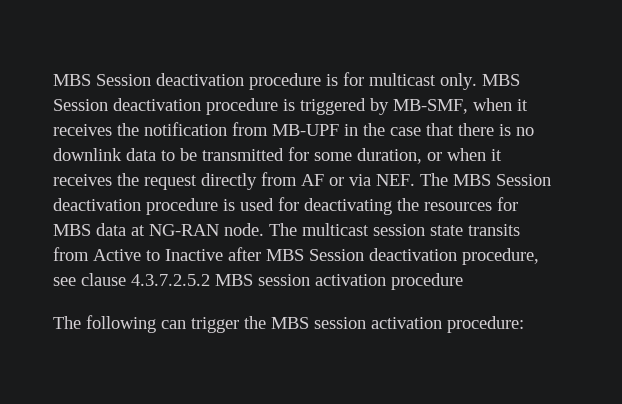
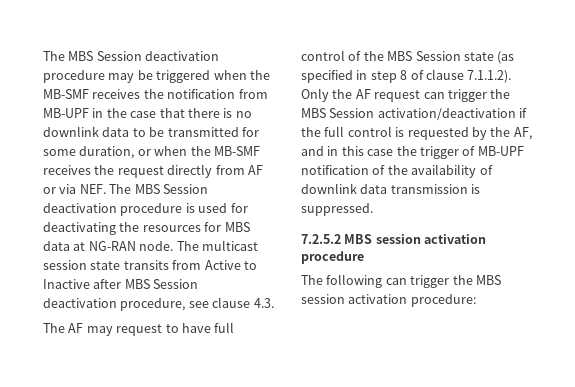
[53,72,520,90] [53,98,528,115] MBS Session deactivation procedure is for multicast only. MBS Session deactivation procedure is triggered by MB-SMF, when it -> [43,51,220,61] [43,70,270,83] [43,89,89,99] The MBS Session deactivation procedure may be triggered when the MB-SMF
[491,149,502,161] it -> [190,146,260,156] the MB-SMF
[131,274,210,286] 4.3.7.2.5.2 -> [253,298,274,308] [43,322,235,336] [301,50,515,64] [301,69,512,83] [301,88,511,102] [301,108,528,121] [301,126,532,140] [301,146,524,159] [301,164,493,178] [301,183,481,194] [301,203,373,216] [301,234,341,244] 4.3. // The AF may request to have full control of the MBS Session state (as specified in step 8 of clause 7.1.1.2). Only the AF request can trigger the MBS Session activation/deactivation if the full control is requested by the AF, and in this case the trigger of MB-UPF notification of the availability of downlink data transmission is suppressed. // 7.2.5.2

